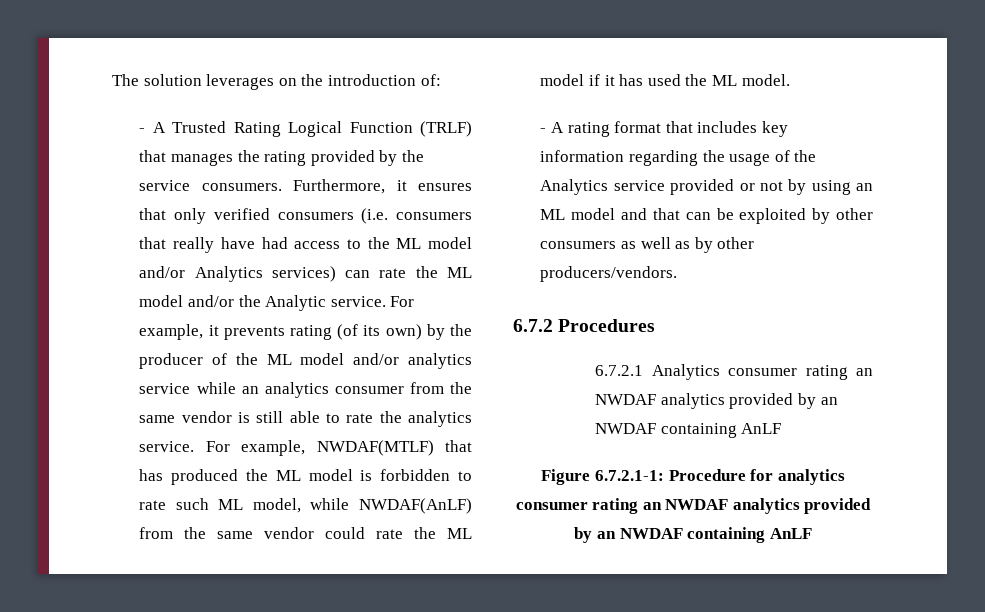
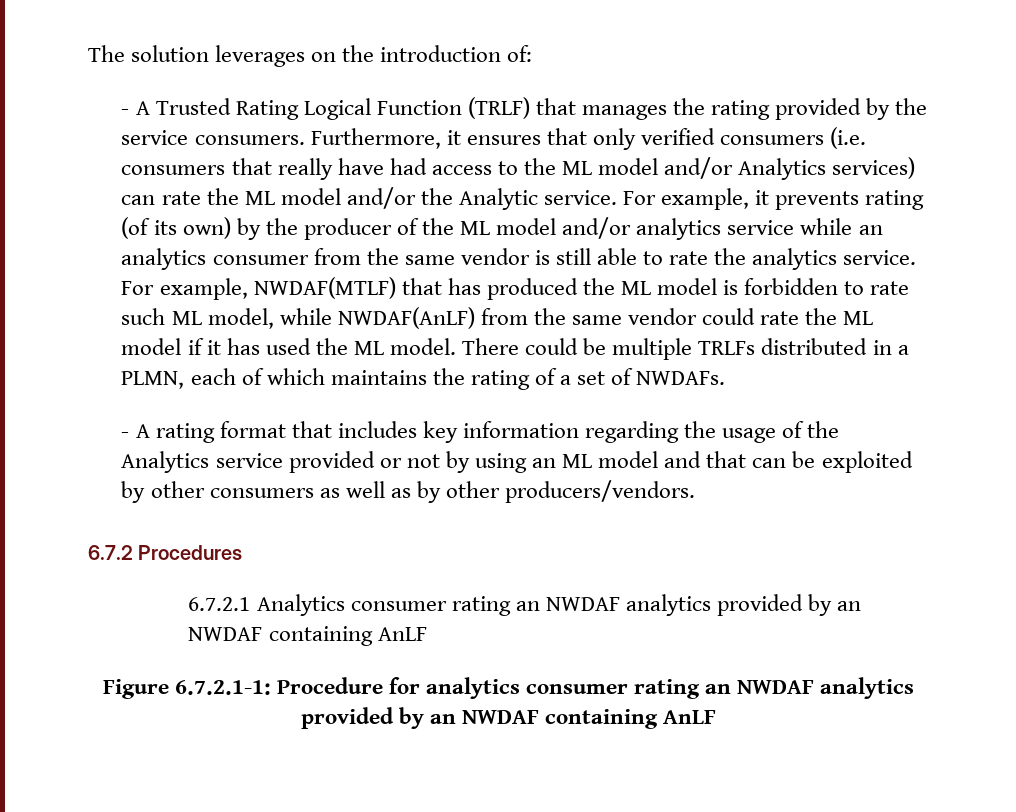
(790, 80) none -> [462,338,909,360] [121,368,726,390] There could be multiple TRLFs distributed in a PLMN, each of which maintains the rating of a set of NWDAFs.

